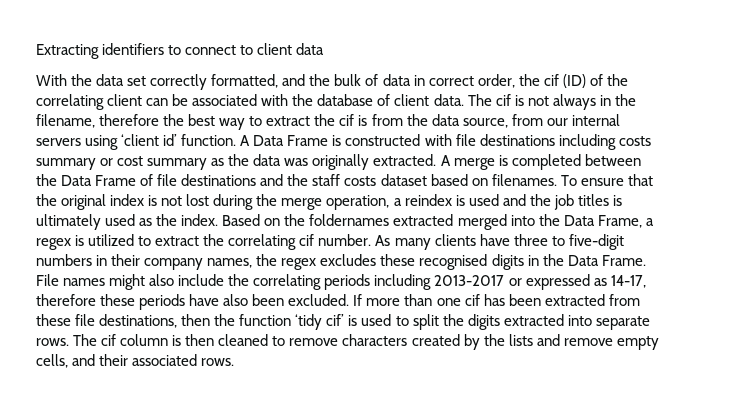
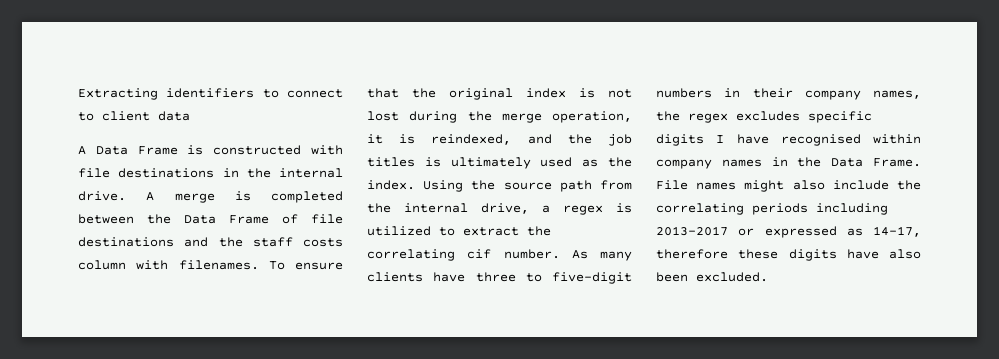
[36,74,628,90] [36,94,636,110] [36,114,620,130] [36,134,237,150] With the data set correctly formatted, and the bulk of data in correct order, the cif (ID) of the correlating client can be associated with the database of client data. The cif is not always in the filename, therefore the best way to extract the cif is from the data source, from our internal servers using ‘client id’ function. -> (190, 116) none
[558,134,651,150] [36,154,437,170] including costs summary or cost summary as the data was originally extracted. -> [222,168,343,178] [78,191,126,201] in the internal drive.
[380,174,488,186] dataset based on -> [78,260,169,270] column with
[393,194,499,206] a reindex is used -> [367,134,512,145] it is reindexed,
[222,214,642,230] Based on the foldernames extracted merged into the Data Frame, -> [423,180,632,192] [367,203,529,214] Using the source path from the internal drive,
[380,254,524,270] these recognised digits -> [808,111,872,123] [656,134,921,146] [656,159,762,169] specific digits I have recognised within company names
[139,294,186,310] periods -> [788,249,837,261] digits
[353,294,640,306] [36,314,650,330] [36,334,659,350] [36,354,235,368] If more than one cif has been extracted from these file destinations, then the function ‘tidy cif’ is used to split the digits extracted into separate rows. The cif column is then cleaned to remove characters created by the lists and remove empty cells, and their associated rows. -> (768, 277) none

